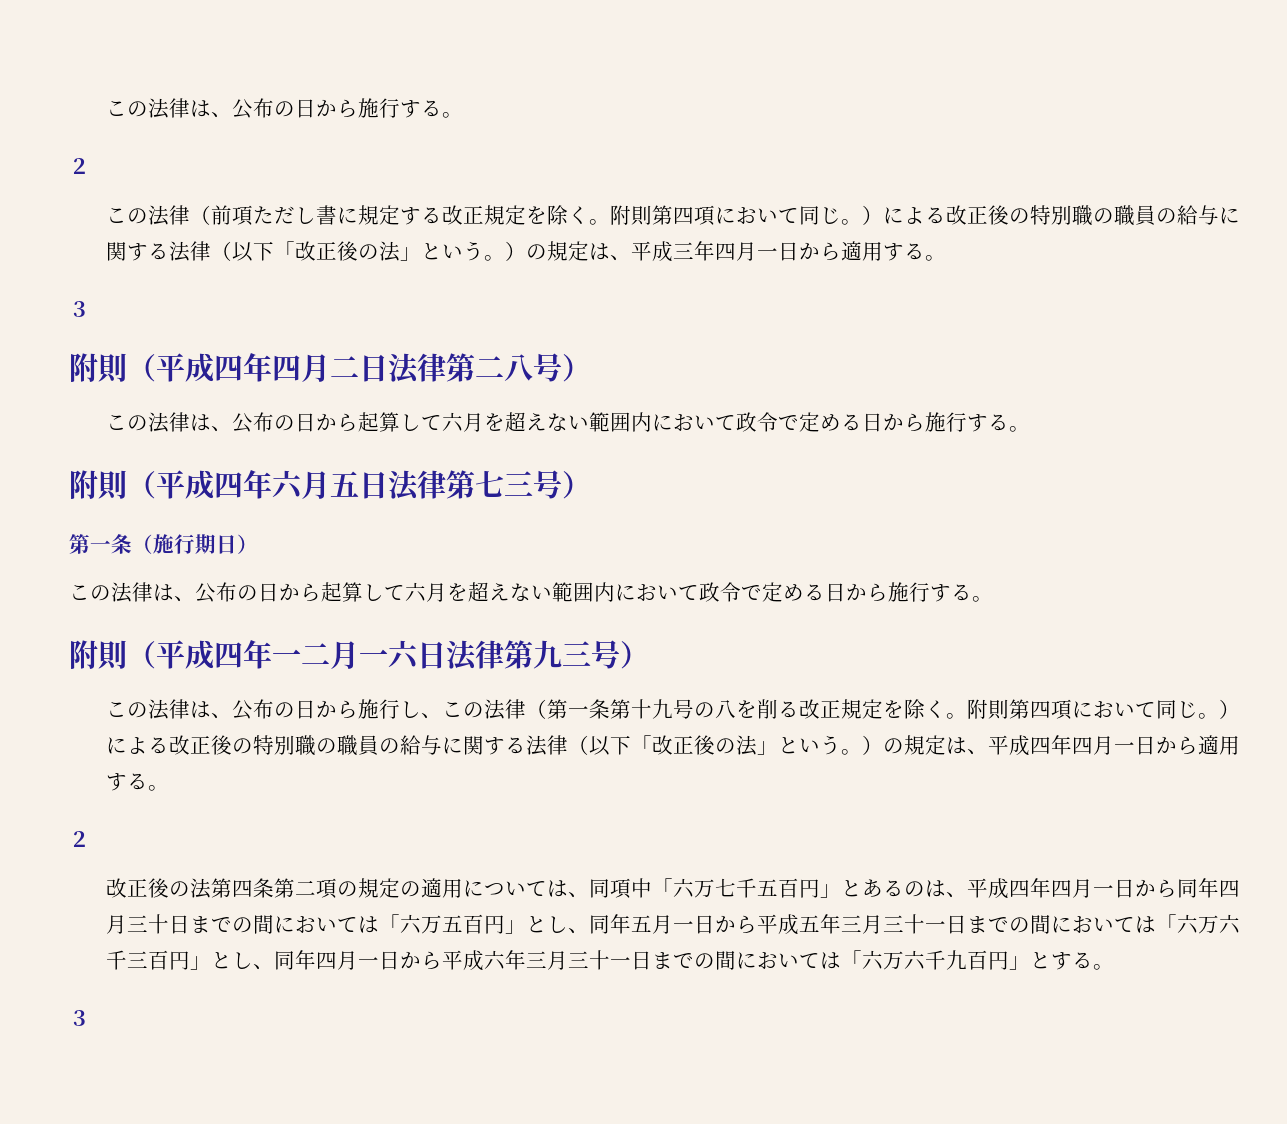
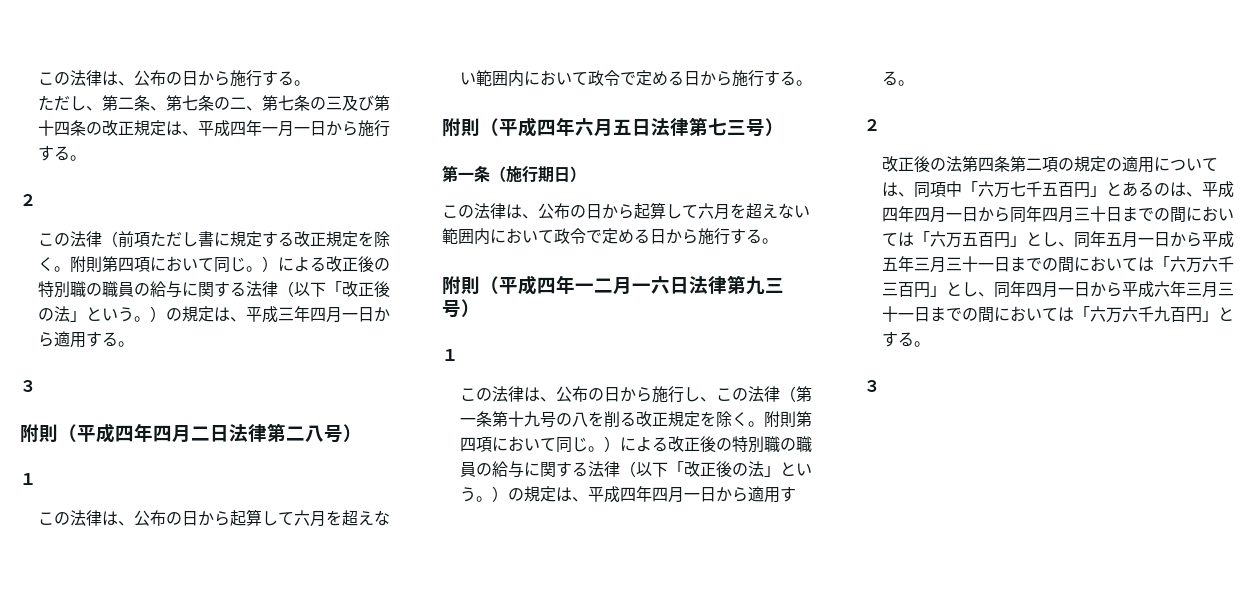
(463, 115) none -> [38,95,391,111] [38,120,391,137] [38,145,87,161] // ただし、第二条、第七条の二、第七条の三及び第十四条の改正規定は、平成四年一月一日から施行する。
(591, 368) none -> [20,473,36,485] // １
(649, 655) none -> [442,349,458,361] // １

